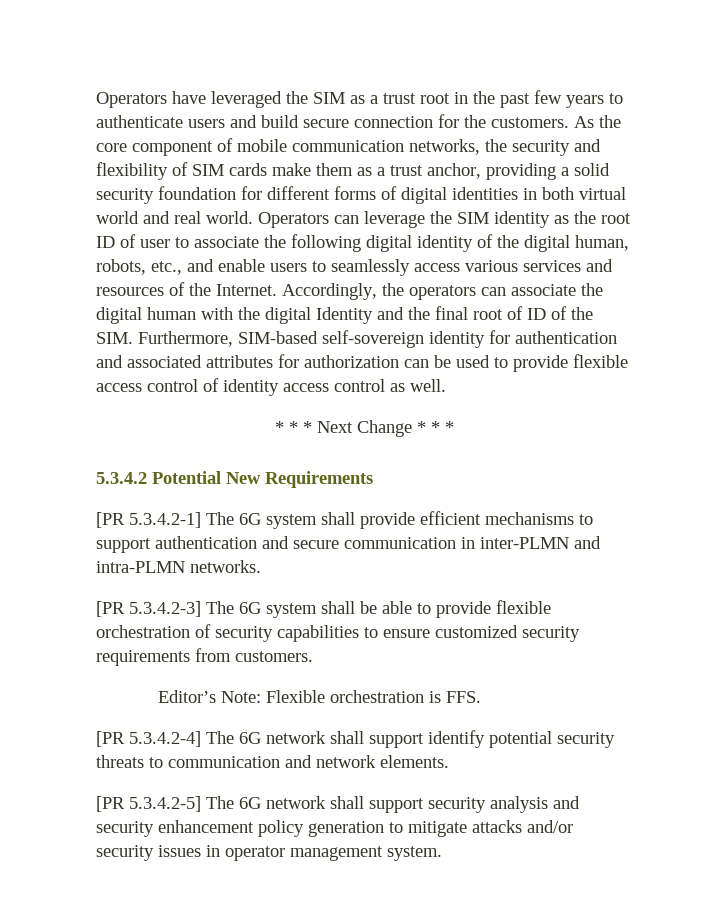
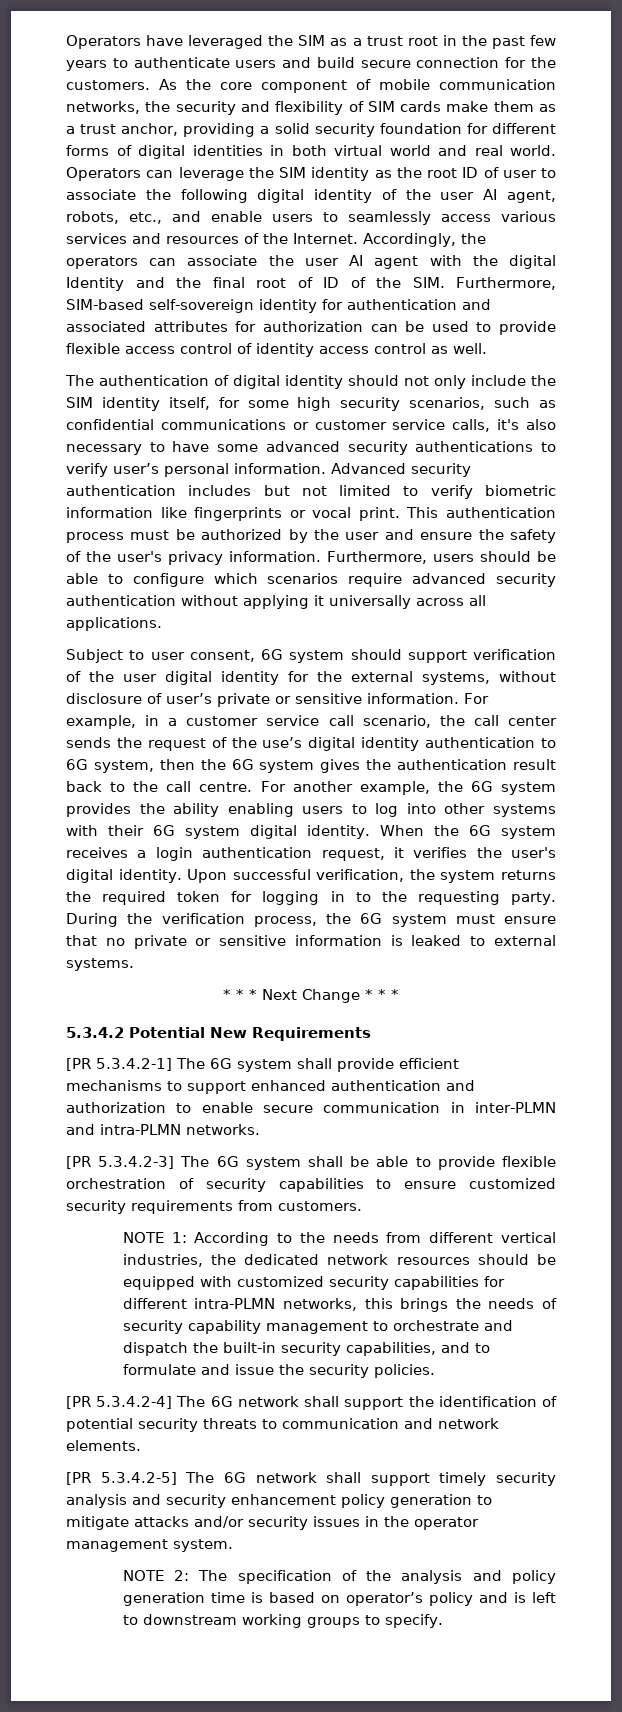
[524,235,629,252] digital human, -> [440,189,556,203] user AI agent,
[96,307,196,324] digital human -> [304,255,419,269] user AI agent
(446, 385) none -> [65,375,556,389] [66,397,557,411] [66,419,556,432] [66,441,556,455] [66,463,471,477] [66,485,556,499] [66,507,556,521] [66,529,556,543] [66,551,556,565] [66,573,556,587] [66,595,486,609] [66,617,162,631] [66,649,556,663] [66,671,556,685] [66,693,489,707] [66,715,557,729] [66,737,556,751] [66,759,556,773] [66,781,557,795] [66,803,556,817] [66,825,556,839] [66,847,556,861] [66,869,556,883] [66,891,557,905] [66,913,556,927] [66,935,556,949] [66,958,134,971] // The authentication of digital identity should not only include the SIM identity itself, for some high security scenarios, such as confidential communications or customer service calls, it's also necessary to have some advanced security authentications to verify user’s personal information. Advanced security authentication includes but not limited to verify biometric information like fingerprints or vocal print. This authentication process must be authorized by the user and ensure the safety of the user's privacy information. Furthermore, users should be able to configure which scenarios require advanced security authentication without applying it universally across all applications. // Subject to user consent, 6G system should support verification of the user digital identity for the external systems, without disclosure of user’s private or sensitive information. For example, in a customer service call scenario, the call center sends the request of the use’s digital identity authentication to 6G system, then the 6G system gives the authentication result back to the call centre. For another example, the 6G system provides the ability enabling users to log into other systems with their 6G system digital identity. When the 6G system receives a login authentication request, it verifies the user's digital identity. Upon successful verification, the system returns the required token for logging in to the requesting party. During the verification process, the 6G system must ensure that no private or sensitive information is leaked to external systems.
[155,536,289,549] authentication and -> [251,1080,475,1091] [66,1102,253,1113] enhanced authentication and authorization to enable
[157,690,481,703] Editor’s Note: Flexible orchestration is FFS. -> [122,1232,556,1246] [122,1254,556,1267] [122,1276,505,1290] [122,1298,557,1312] [122,1320,513,1334] [122,1342,490,1356] [122,1364,435,1378] NOTE 1: According to the needs from different vertical industries, the dedicated network resources should be equipped with customized security capabilities for different intra-PLMN networks, this brings the needs of security capability management to orchestrate and dispatch the built-in security capabilities, and to formulate and issue the security policies.
[428,730,485,748] identify -> [408,1396,557,1407] the identification of
(424, 805) none -> [439,1472,487,1486] timely
(220, 851) none -> [384,1516,409,1527] the
(442, 853) none -> [122,1570,556,1584] [122,1592,556,1606] [122,1614,443,1628] // NOTE 2: The specification of the analysis and policy generation time is based on operator’s policy and is left to downstream working groups to specify.

